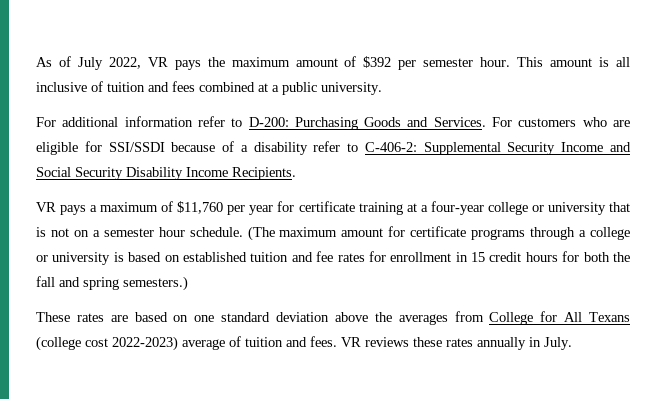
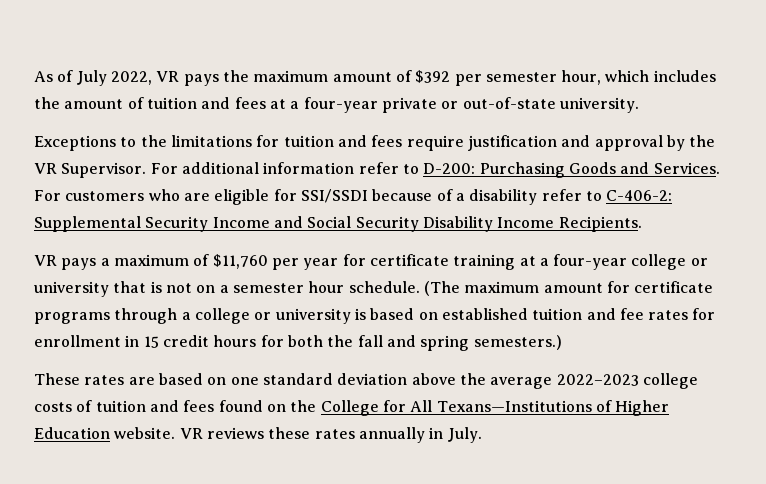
[480,57,631,67] [36,81,382,95] hour. This amount is all inclusive of tuition and fees combined at a public university. // -> [561,70,716,85] [34,97,639,113] [34,135,716,151] [34,162,147,178] hour, which includes the amount of tuition and fees at a four-year private or out-of-state university. // Exceptions to the limitations for tuition and fees require justification and approval by the VR Supervisor.
[398,311,631,325] [36,336,337,351] averages from College for All Texans (college cost 2022-2023) average of tuition and fees. -> [490,373,698,389] [34,400,670,416] [34,427,176,439] average 2022–2023 college costs of tuition and fees found on the College for All Texans—Institutions of Higher Education website.

